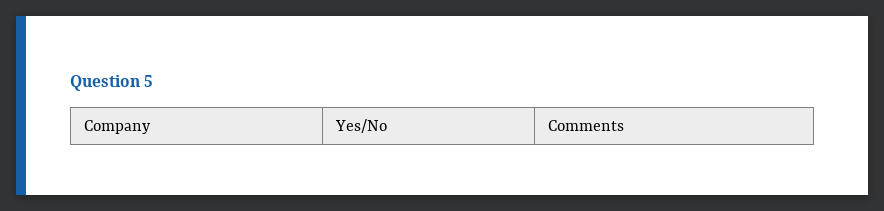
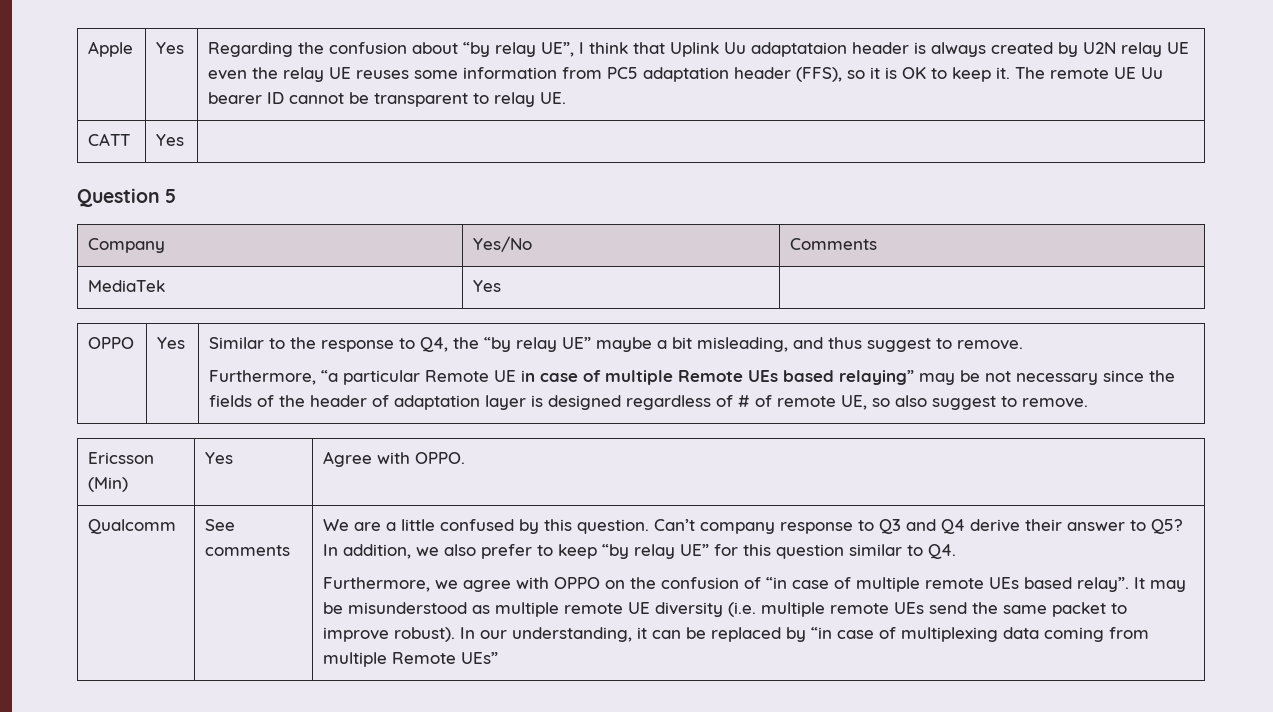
(70, 83) none -> [88,41,134,57] [156,42,185,54] [208,42,1190,57] [208,67,1164,82] [208,92,567,107] [88,133,131,146] [156,134,185,146] Apple | Yes | Regarding the confusion about “by relay UE”, I think that Uplink Uu adaptataion header is always created by U2N relay UE even the relay UE reuses some information from PC5 adaptation header (FFS), so it is OK to keep it. The remote UE Uu bearer ID cannot be transparent to relay UE. // CATT | Yes | //
(624, 125) none -> [88,280,166,292] [473,280,502,292] [88,337,135,349] [157,337,186,349] [209,337,1024,352] [209,370,1176,385] [209,395,1089,410] [88,452,155,464] [88,477,129,492] [205,452,234,464] [323,451,466,467] [88,519,177,534] [205,519,236,531] [205,545,291,556] [323,519,1184,534] [323,544,957,559] [323,577,1187,592] [323,602,1128,617] [323,627,1150,642] [323,652,499,667] // MediaTek | Yes | // OPPO | Yes | Similar to the response to Q4, the “by relay UE” maybe a bit misleading, and thus suggest to remove. // Furthermore, “a particular Remote UE in case of multiple Remote UEs based relaying” may be not necessary since the fields of the header of adaptation layer is designed regardless of # of remote UE, so also suggest to remove. // Ericsson (Min) | Yes | Agree with OPPO. // Qualcomm | See comments | We are a little confused by this question. Can’t company response to Q3 and Q4 derive their answer to Q5? In addition, we also prefer to keep “by relay UE” for this question similar to Q4. // Furthermore, we agree with OPPO on the confusion of “in case of multiple remote UEs based relay”. It may be misunderstood as multiple remote UE diversity (i.e. multiple remote UEs send the same packet to improve robust). In our understanding, it can be replaced by “in case of multiplexing data coming from multiple Remote UEs”

